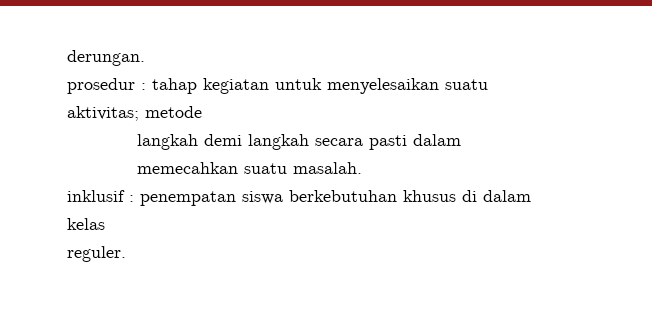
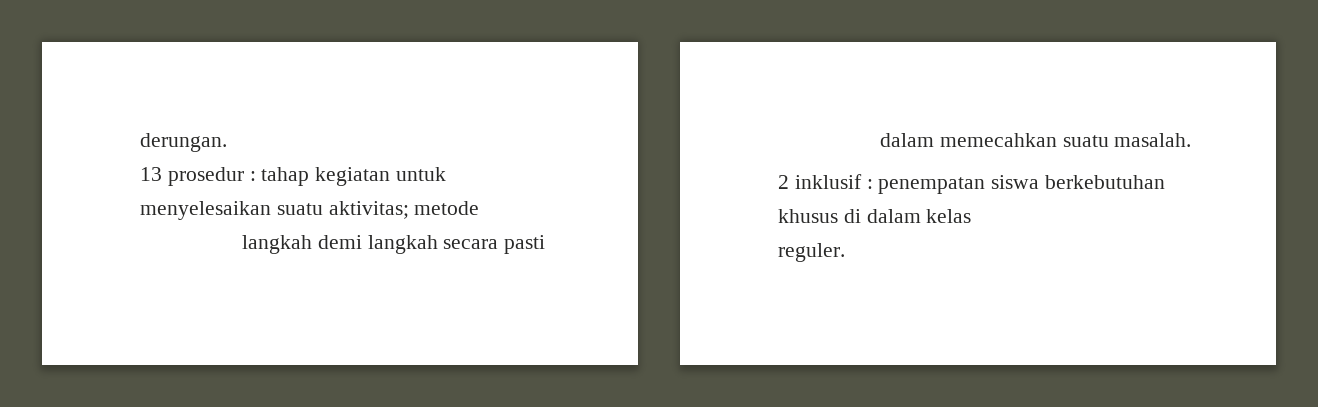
(146, 58) none -> [140,167,163,181] 13
(363, 168) none -> [778,175,790,189] 2

